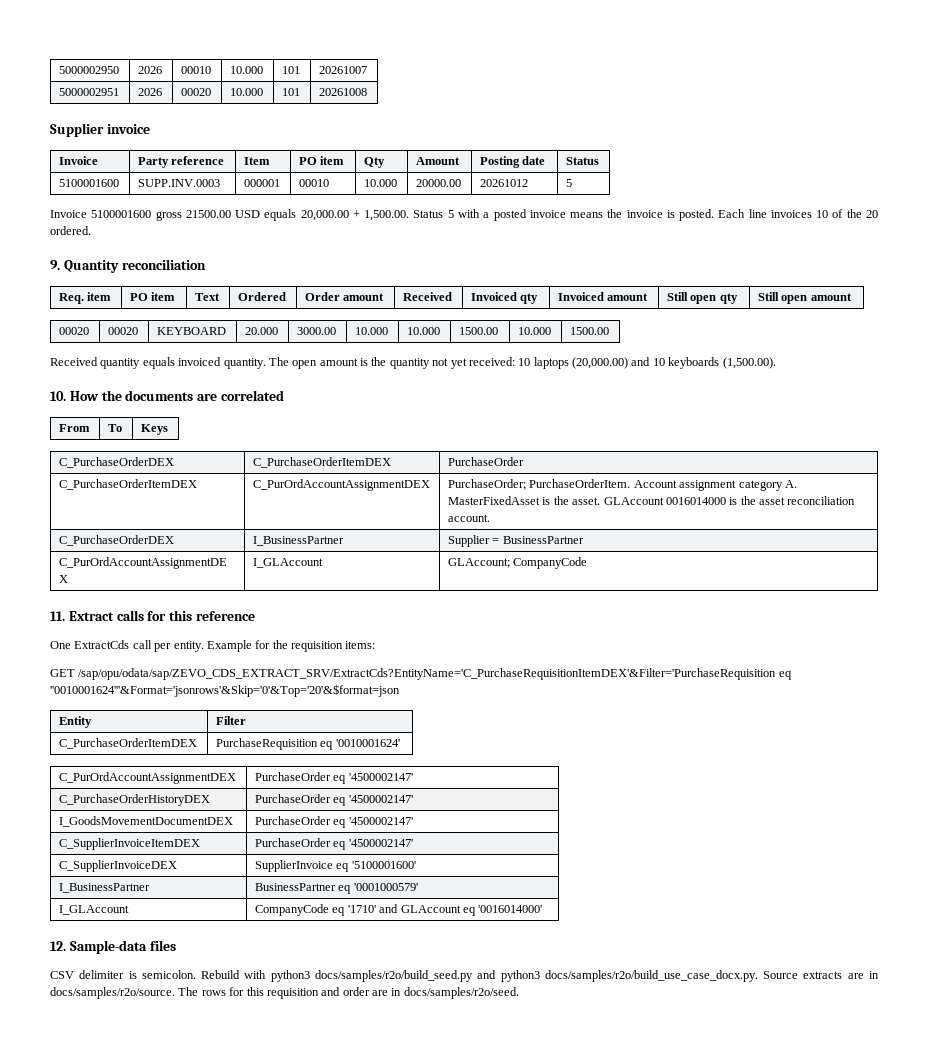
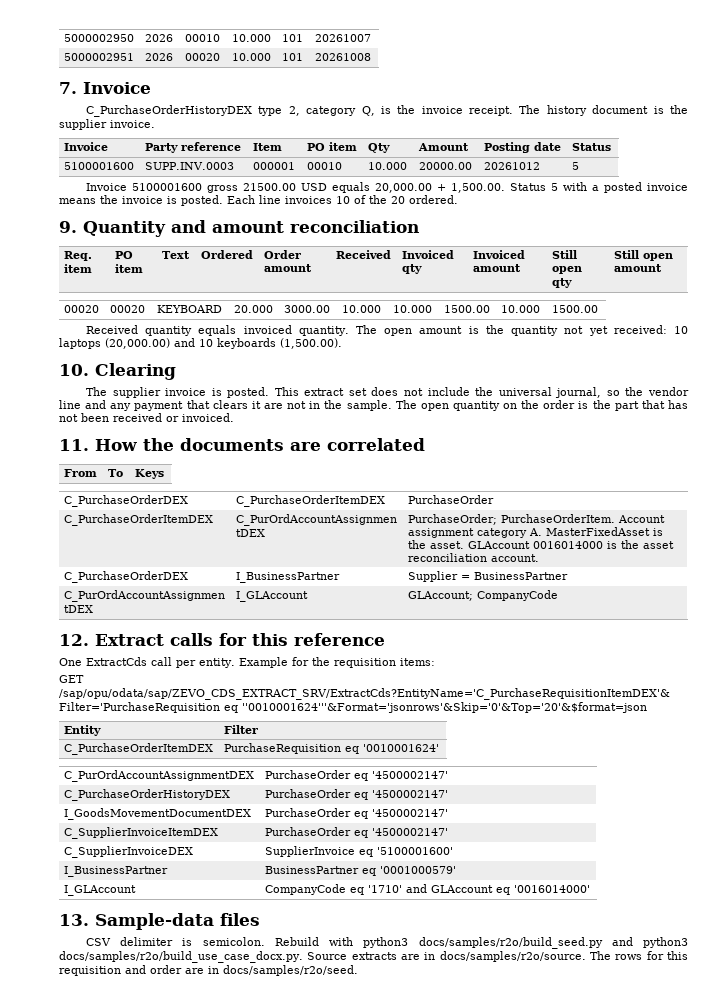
[50,123,150,137] Supplier invoice -> [59,82,151,94] [85,105,688,117] [59,119,155,130] 7. Invoice // C_PurchaseOrderHistoryDEX type 2, category Q, is the invoice receipt. The history document is the supplier invoice.
(119, 266) none -> [171,220,284,233] and amount
(66, 396) none -> [95,363,176,380] [85,387,689,398] [59,400,688,411] [59,413,234,422] [59,439,89,451] Clearing // The supplier invoice is posted. This extract set does not include the universal journal, so the vendor line and any payment that clears it are not in the sample. The open quantity on the order is the part that has not been received or invoiced. // 11.
[50,611,65,621] 11. -> [59,634,89,646] 12.
[50,941,66,951] 12. -> [59,914,89,926] 13.

